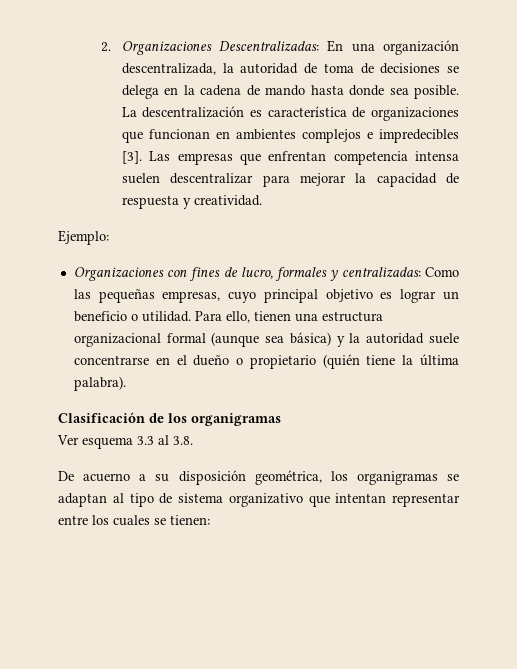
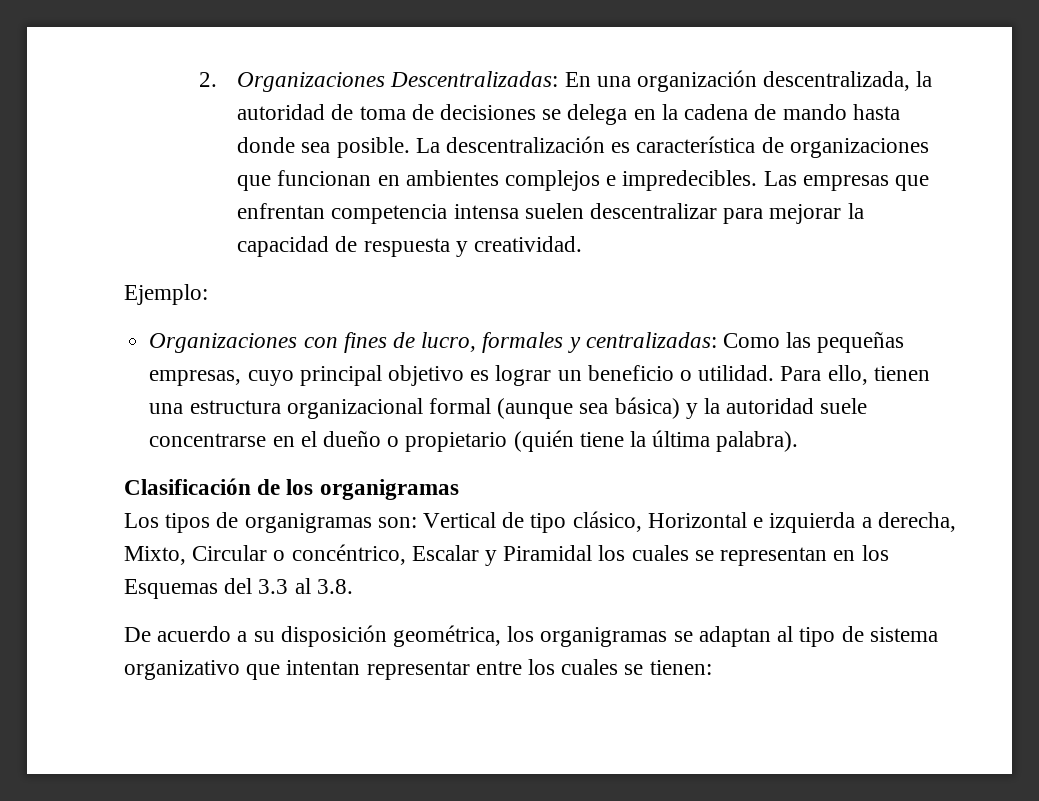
[379,129,459,143] [121,151,142,164] impredecibles [3]. -> [622,170,758,191] impredecibles.
[57,435,133,449] Ver esquema -> [124,511,956,533] [124,544,889,566] [124,578,253,599] Los tipos de organigramas son: Vertical de tipo clásico, Horizontal e izquierda a derecha, Mixto, Circular o concéntrico, Escalar y Piramidal los cuales se representan en los Esquemas del
[83,473,131,482] acuerno -> [157,626,232,642] acuerdo

